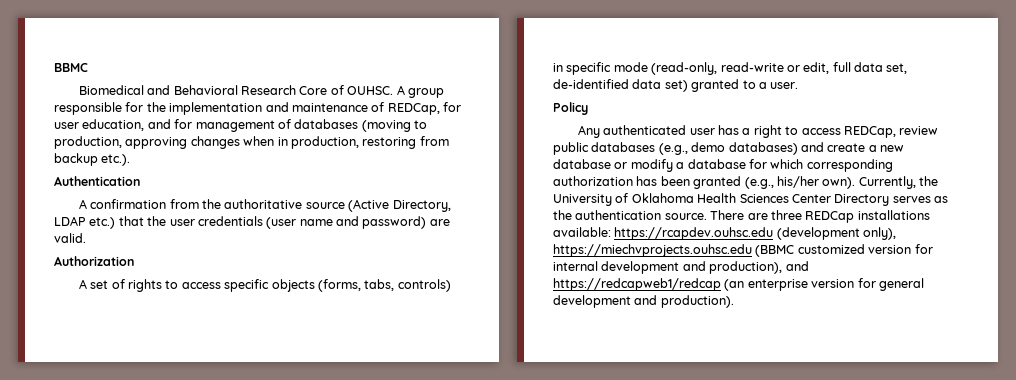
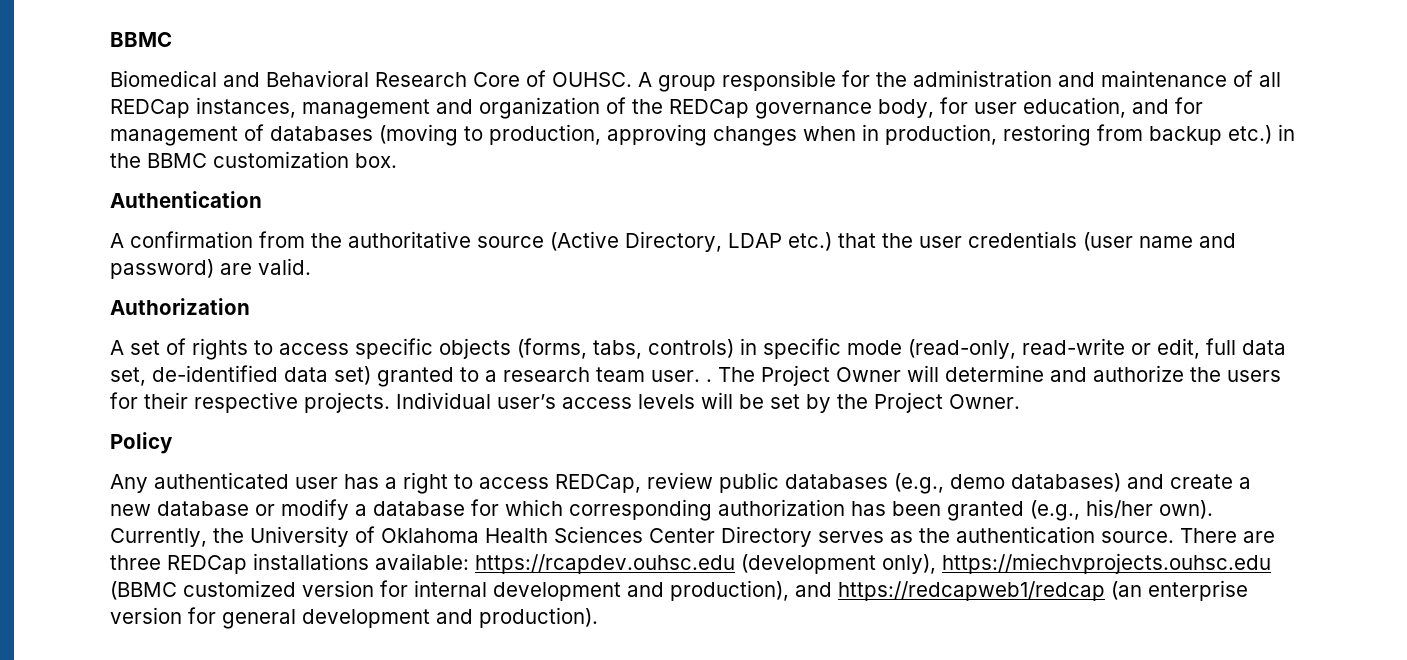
[169,102,263,115] implementation -> [913,70,1052,87] administration
[387,103,440,115] REDCap, -> [1259,72,1281,87] [110,97,934,119] all REDCap instances, management and organization of the REDCap governance body,
[101,154,131,166] etc.). -> [1228,124,1295,144] [110,151,397,168] etc.) in the BBMC customization box.
(767, 85) none -> [503,367,645,382] research team
(799, 85) none -> [706,365,1281,386] [110,392,1020,413] . The Project Owner will determine and authorize the users for their respective projects. Individual user’s access levels will be set by the Project Owner.

